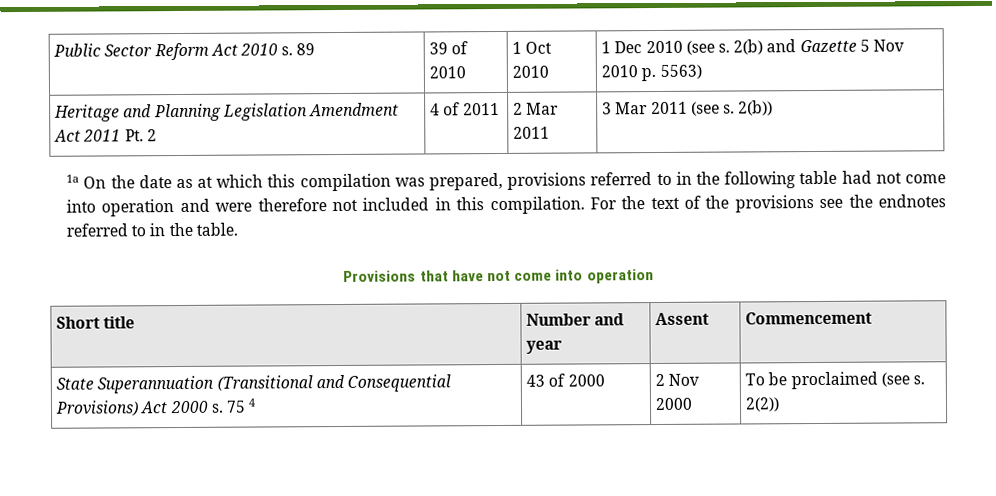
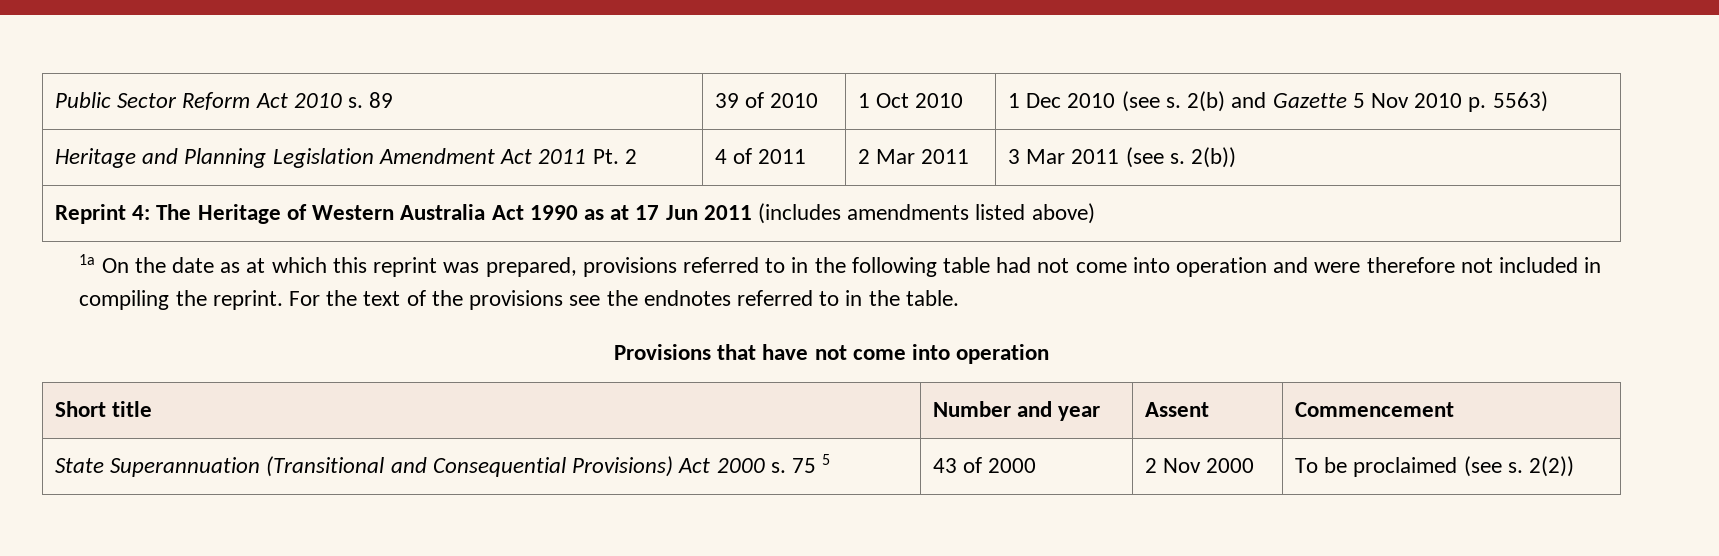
(774, 108) none -> [55,203,1095,224] // Reprint 4: The Heritage of Western Australia Act 1990 as at 17 Jun 2011 (includes amendments listed above)
[299,173,391,192] compilation -> [373,257,438,277] reprint
[456,196,585,215] this compilation. -> [79,290,283,310] compiling the reprint.
[248,398,256,407] 4 -> [822,454,831,465] 5

